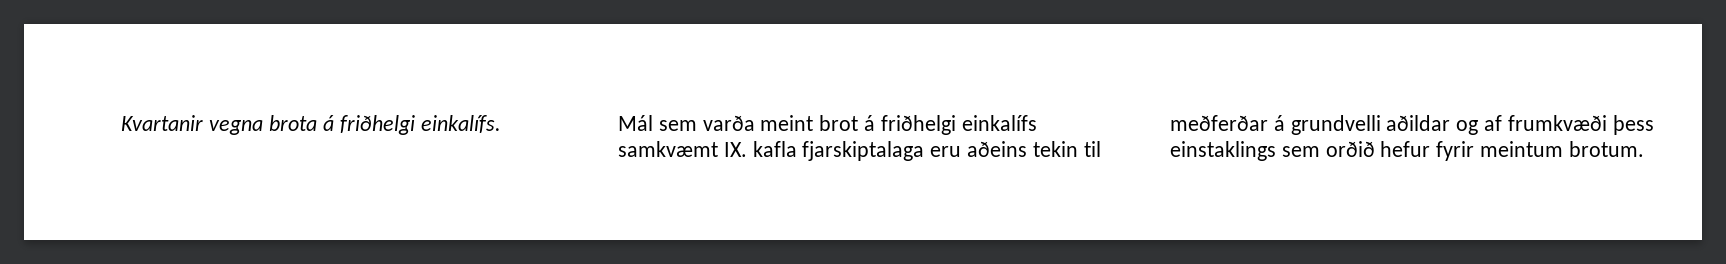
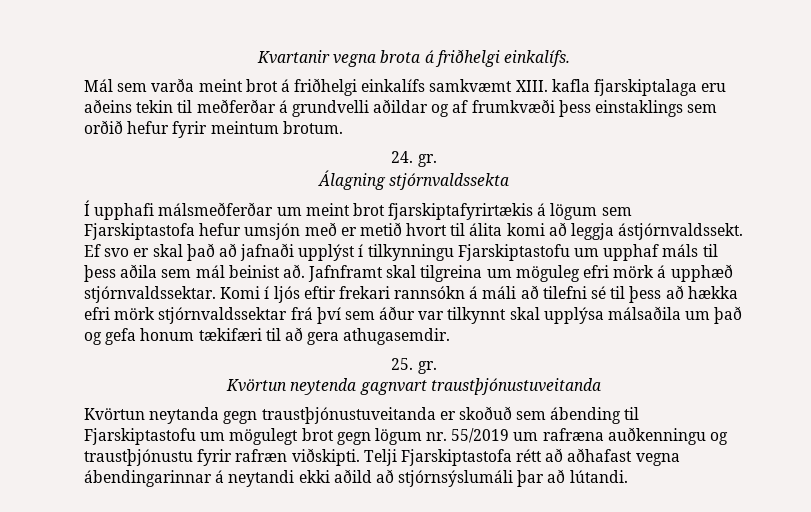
[723,142,747,157] IX. -> [515,80,548,92] XIII.
(1644, 149) none -> [391,151,437,167] [317,170,510,190] [84,200,632,220] [84,222,744,240] [84,243,718,261] [84,264,733,282] [84,285,738,303] [84,306,743,324] [84,327,451,345] [391,358,437,374] [226,378,601,395] [84,406,640,424] [84,427,729,445] [84,448,680,466] [84,469,628,487] // 24. gr. // Álagning stjórnvaldssekta // Í upphafi málsmeðferðar um meint brot fjarskiptafyrirtækis á lögum sem Fjarskiptastofa hefur umsjón með er metið hvort til álita komi að leggja ástjórnvaldssekt. Ef svo er skal það að jafnaði upplýst í tilkynningu Fjarskiptastofu um upphaf máls til þess aðila sem mál beinist að. Jafnframt skal tilgreina um möguleg efri mörk á upphæð stjórnvaldssektar. Komi í ljós eftir frekari rannsókn á máli að tilefni sé til þess að hækka efri mörk stjórnvaldssektar frá því sem áður var tilkynnt skal upplýsa málsaðila um það og gefa honum tækifæri til að gera athugasemdir. // 25. gr. // Kvörtun neytenda gagnvart traustþjónustuveitanda // Kvörtun neytanda gegn traustþjónustuveitanda er skoðuð sem ábending til Fjarskiptastofu um mögulegt brot gegn lögum nr. 55/2019 um rafræna auðkenningu og traustþjónustu fyrir rafræn viðskipti. Telji Fjarskiptastofa rétt að aðhafast vegna ábendingarinnar á neytandi ekki aðild að stjórnsýslumáli þar að lútandi.

